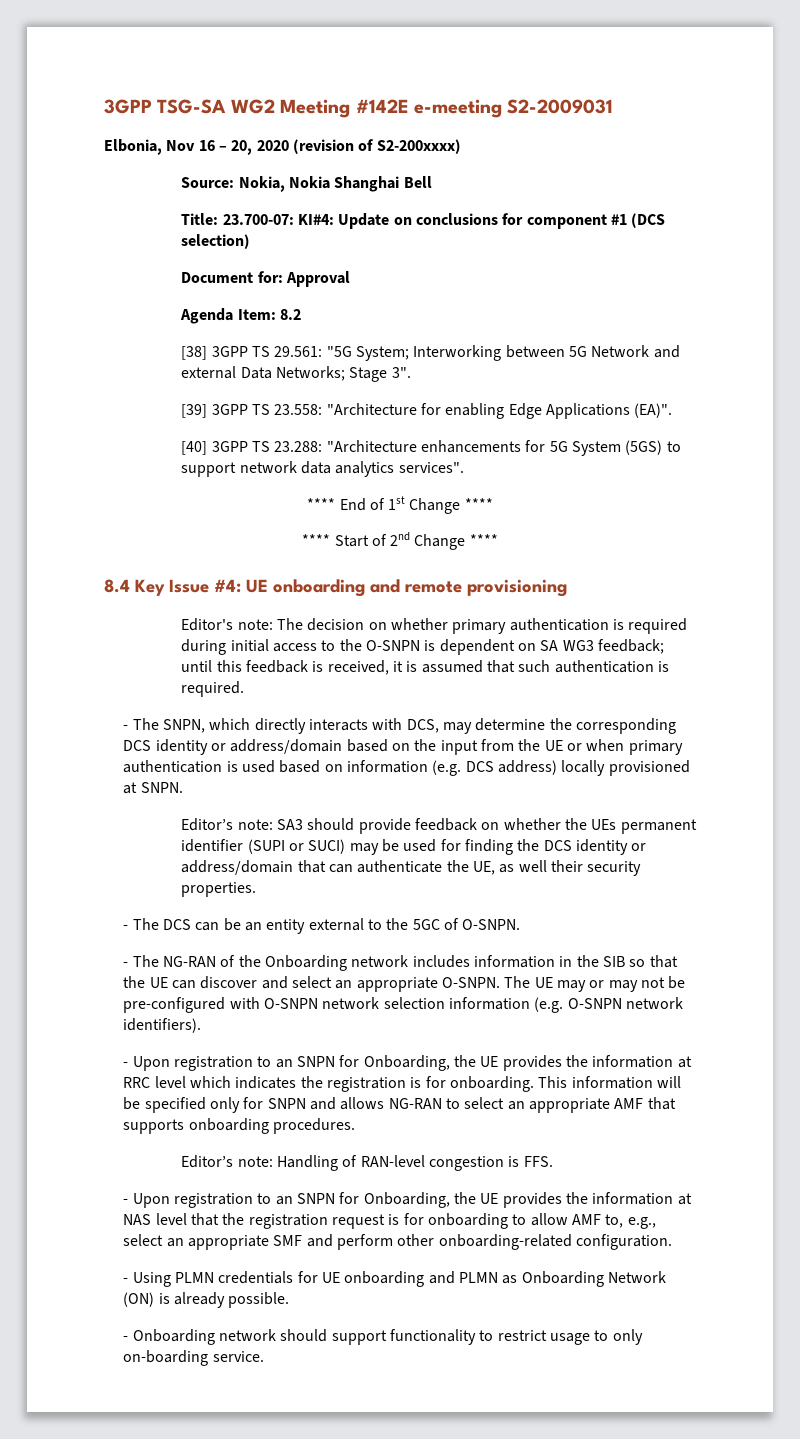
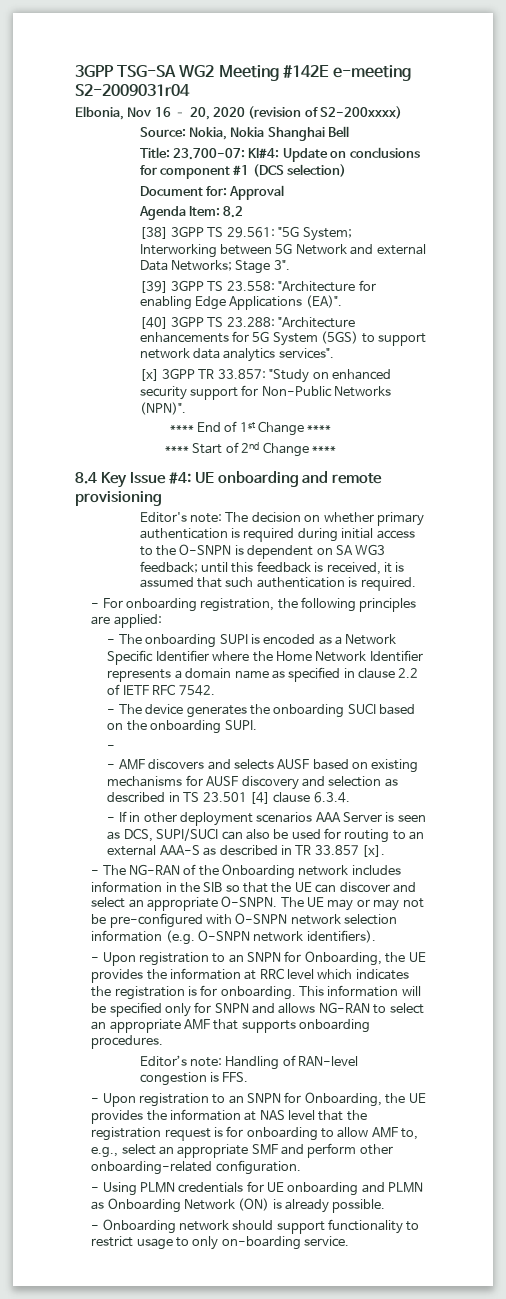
[507,99,614,114] S2-2009031 -> [75,84,190,96] S2-2009031r04
(464, 467) none -> [139,368,391,383] [139,385,392,400] [139,402,186,415] // [x] 3GPP TR 33.857: "Study on enhanced security support for Non-Public Networks (NPN)".
[132,718,676,734] [123,739,683,755] [123,760,690,776] [123,782,183,794] [181,818,697,834] [181,839,647,855] [181,860,642,876] [181,882,257,897] [123,918,521,934] The SNPN, which directly interacts with DCS, may determine the corresponding DCS identity or address/domain based on the input from the UE or when primary authentication is used based on information (e.g. DCS address) locally provisioned at SNPN. // Editor’s note: SA3 should provide feedback on whether the UEs permanent identifier (SUPI or SUCI) may be used for finding the DCS identity or address/domain that can authenticate the UE, as well their security properties. // - The DCS can be an entity external to the 5GC of O-SNPN. -> [102,597,417,612] [91,614,162,628] [107,634,397,648] [107,650,423,665] [107,667,419,682] [107,684,215,696] [107,703,415,718] [107,720,257,734] [107,745,116,750] [107,759,419,773] [107,775,398,790] [107,792,350,804] [107,811,426,826] [107,828,425,843] [107,845,385,857] For onboarding registration, the following principles are applied: // - The onboarding SUPI is encoded as a Network Specific Identifier where the Home Network Identifier represents a domain name as specified in clause 2.2 of IETF RFC 7542. // - The device generates the onboarding SUCI based on the onboarding SUPI. // - // - AMF discovers and selects AUSF based on existing mechanisms for AUSF discovery and selection as described in TS 23.501 [4] clause 6.3.4. // - If in other deployment scenarios AAA Server is seen as DCS, SUPI/SUCI can also be used for routing to an external AAA-S as described in TR 33.857 [x].

